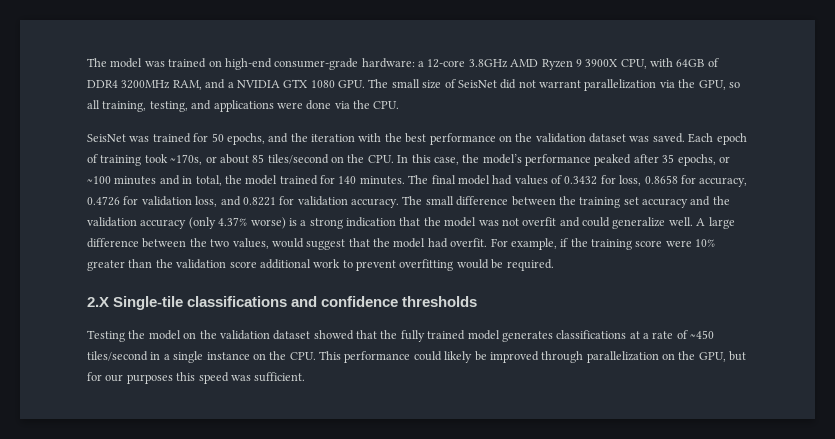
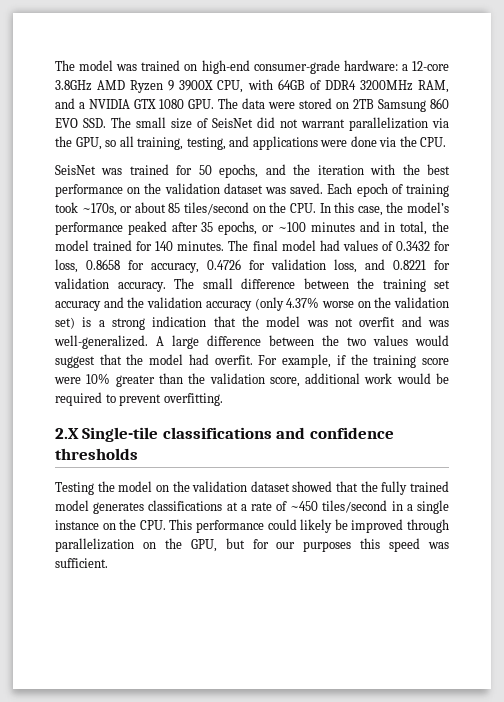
(389, 83) none -> [242,98,449,112] [55,117,131,128] data were stored on 2TB Samsung 860 EVO SSD. The
[250,217,286,229] worse) -> [321,297,449,308] [55,317,75,329] worse on the validation set)
[582,217,693,229] could generalize well. -> [427,320,449,327] [54,335,148,349] was well-generalized.
[232,238,269,249] values, -> [373,335,408,346] values
[229,261,257,268] score -> [269,377,300,387] score,
[342,259,554,271] to prevent overfitting would be required. -> [396,373,450,384] [55,392,223,406] would be required to prevent overfitting.

